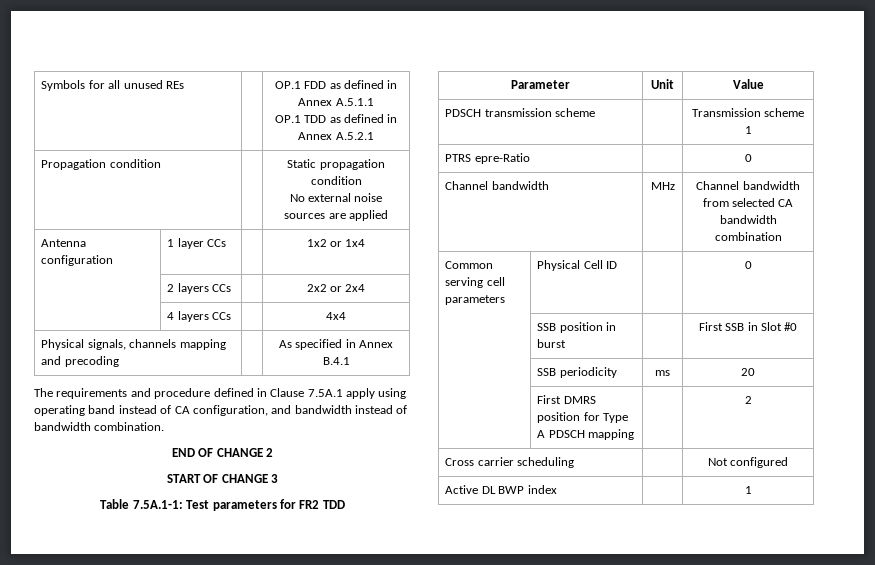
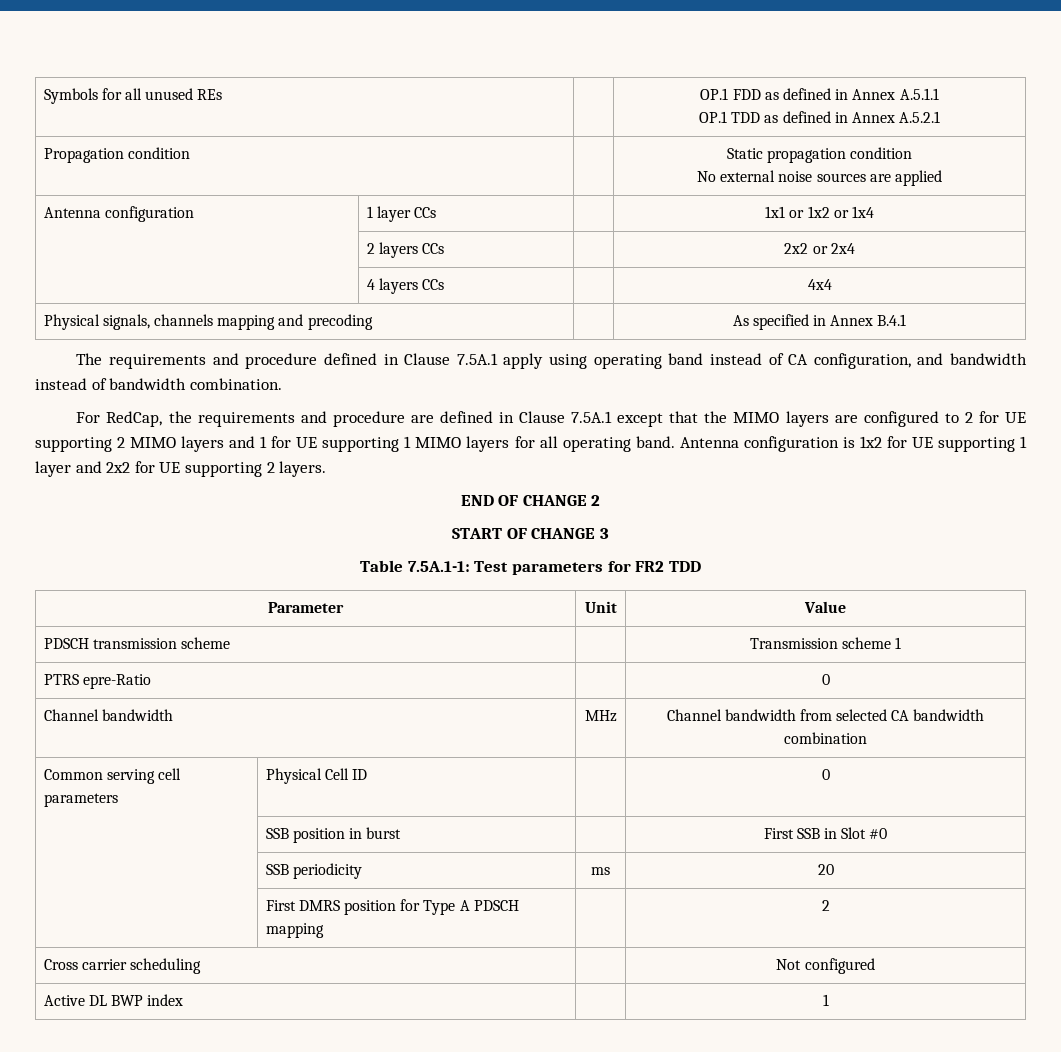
(227, 243) none -> [765,206,805,218] 1x1 or
(165, 426) none -> [76,411,1026,427] [35,436,1027,452] [35,461,327,477] // For RedCap, the requirements and procedure are defined in Clause 7.5A.1 except that the MIMO layers are configured to 2 for UE supporting 2 MIMO layers and 1 for UE supporting 1 MIMO layers for all operating band. Antenna configuration is 1x2 for UE supporting 1 layer and 2x2 for UE supporting 2 layers.

